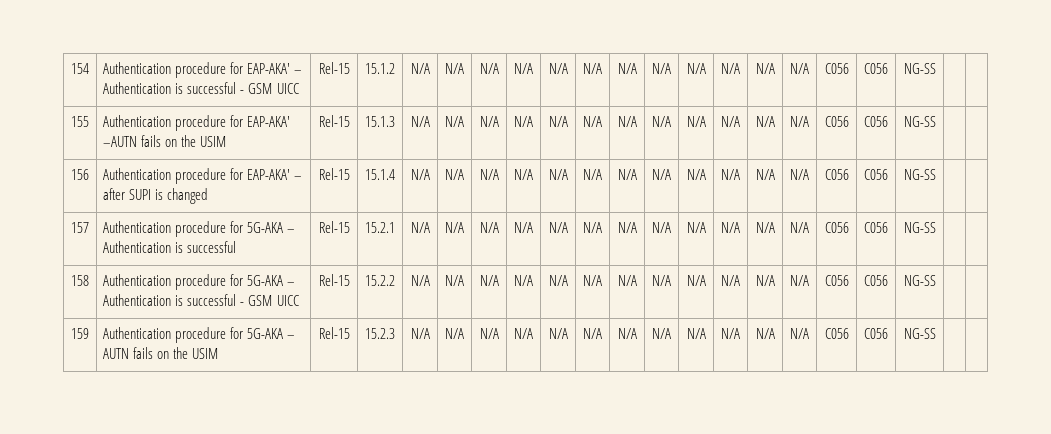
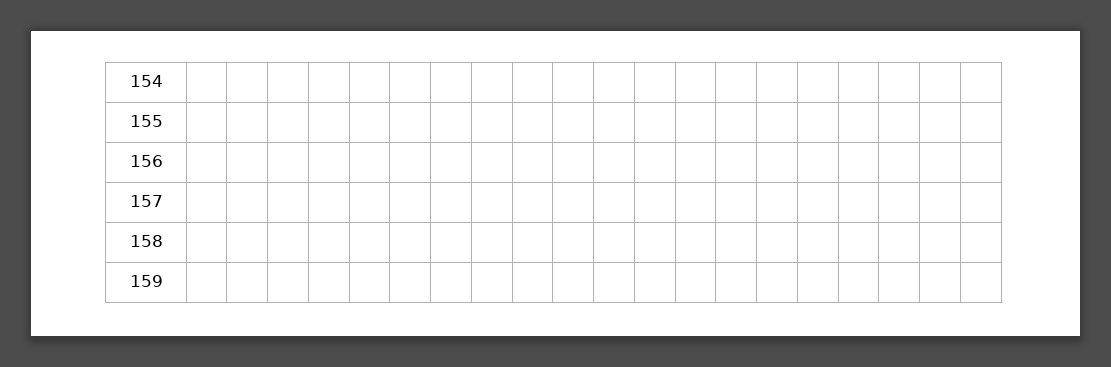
[103,62,303,78] [103,82,299,94] [318,62,350,74] [365,63,395,74] [410,63,430,74] [445,63,464,74] [479,63,499,74] [514,63,533,74] [548,63,568,74] [583,63,602,74] [617,63,637,74] [652,63,671,74] [686,63,706,74] [721,63,740,74] [755,63,775,74] [790,63,809,74] [824,63,849,74] [864,63,888,74] [903,63,936,74] [71,116,89,127] [103,115,291,131] [103,135,227,147] [318,115,350,127] [365,116,395,127] [410,116,430,127] [445,116,464,127] [479,116,499,127] [514,116,533,127] [548,116,568,127] [583,116,602,127] [617,116,637,127] [652,116,671,127] [686,116,706,127] [721,116,740,127] [755,116,775,127] [790,116,809,127] [824,116,849,127] [864,116,888,127] [903,116,936,127] [71,169,89,180] [103,168,303,184] [103,188,209,204] [318,168,350,180] [365,169,395,180] [410,169,430,180] [445,169,464,180] [479,169,499,180] [514,169,533,180] [548,169,568,180] [583,169,602,180] [617,169,637,180] [652,169,671,180] [686,169,706,180] [721,169,740,180] [755,169,775,180] [790,169,809,180] [824,169,849,180] [864,169,888,180] [903,169,936,180] [71,222,89,233] [103,221,296,237] [103,241,237,253] [318,221,350,233] [365,222,395,233] [410,222,430,233] [445,222,464,233] [479,222,499,233] [514,222,533,233] [548,222,568,233] [583,222,602,233] [617,222,637,233] [652,222,671,233] [686,222,706,233] [721,222,740,233] [755,222,775,233] [790,222,809,233] [824,222,849,233] [864,222,888,233] [903,222,936,233] [71,275,89,286] [103,274,296,290] [103,294,299,306] [318,274,350,286] [365,275,395,286] [410,275,430,286] [445,275,464,286] [479,275,499,286] [514,275,533,286] [548,275,568,286] [583,275,602,286] [617,275,637,286] [652,275,671,286] [686,275,706,286] [721,275,740,286] [755,275,775,286] [790,275,809,286] [824,275,849,286] [864,275,888,286] [903,275,936,286] [71,328,89,339] [103,327,296,343] [103,347,219,359] [318,327,350,339] [365,328,395,339] [410,328,430,339] [445,328,464,339] [479,328,499,339] [514,328,533,339] [548,328,568,339] [583,328,602,339] [617,328,637,339] [652,328,671,339] [686,328,706,339] [721,328,740,339] [755,328,775,339] [790,328,809,339] [824,328,849,339] [864,328,888,339] [903,328,936,339] Authentication procedure for EAP-AKA' – Authentication is successful - GSM UICC | Rel-15 | 15.1.2 | N/A | N/A | N/A | N/A | N/A | N/A | N/A | N/A | N/A | N/A | N/A | N/A | C056 | C056 | NG-SS | | // 155 | Authentication procedure for EAP-AKA' –AUTN fails on the USIM | Rel-15 | 15.1.3 | N/A | N/A | N/A | N/A | N/A | N/A | N/A | N/A | N/A | N/A | N/A | N/A | C056 | C056 | NG-SS | | // 156 | Authentication procedure for EAP-AKA' – after SUPI is changed | Rel-15 | 15.1.4 | N/A | N/A | N/A | N/A | N/A | N/A | N/A | N/A | N/A | N/A | N/A | N/A | C056 | C056 | NG-SS | | // 157 | Authentication procedure for 5G-AKA – Authentication is successful | Rel-15 | 15.2.1 | N/A | N/A | N/A | N/A | N/A | N/A | N/A | N/A | N/A | N/A | N/A | N/A | C056 | C056 | NG-SS | | // 158 | Authentication procedure for 5G-AKA – Authentication is successful - GSM UICC | Rel-15 | 15.2.2 | N/A | N/A | N/A | N/A | N/A | N/A | N/A | N/A | N/A | N/A | N/A | N/A | C056 | C056 | NG-SS | | // 159 | Authentication procedure for 5G-AKA – AUTN fails on the USIM | Rel-15 | 15.2.3 | N/A | N/A | N/A | N/A | N/A | N/A | N/A | N/A | N/A | N/A | N/A | N/A | C056 | C056 | NG-SS -> [129,115,163,127] [129,155,163,167] [129,195,163,207] [129,235,163,247] [129,275,163,287] | | | | | | | | | | | | | | | | | | | // 155 | | | | | | | | | | | | | | | | | | | | // 156 | | | | | | | | | | | | | | | | | | | | // 157 | | | | | | | | | | | | | | | | | | | | // 158 | | | | | | | | | | | | | | | | | | | | // 159 | | | | | | | | | | | | | | | | | |

